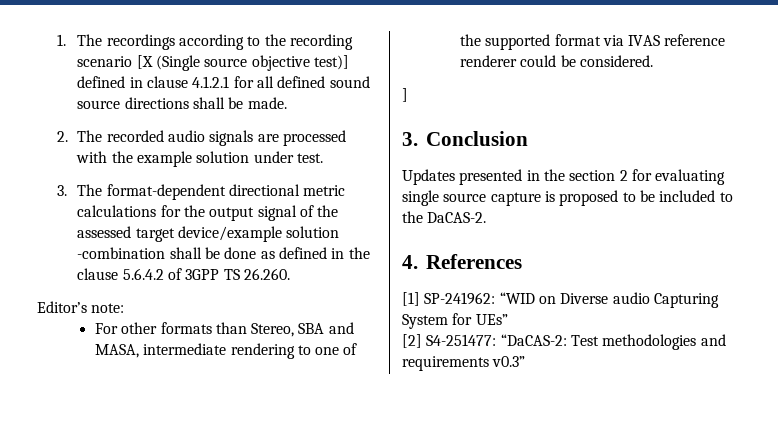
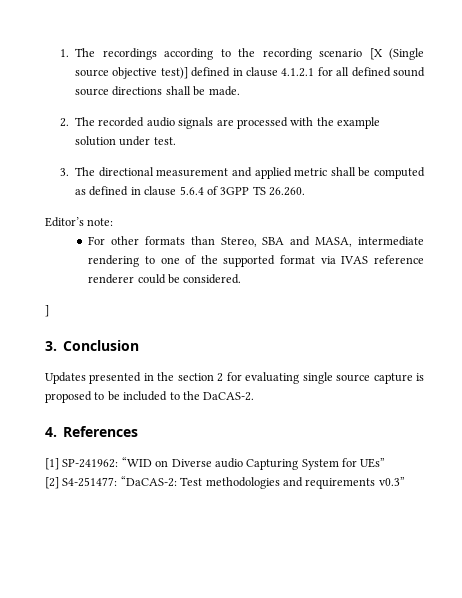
[106,184,346,200] [77,205,339,221] [77,226,340,242] [77,247,257,259] format-dependent directional metric calculations for the output signal of the assessed target device/example solution -combination shall be done -> [98,167,426,179] directional measurement and applied metric shall be computed
[348,247,370,259] [77,268,164,280] the clause 5.6.4.2 -> [144,186,204,196] clause 5.6.4

